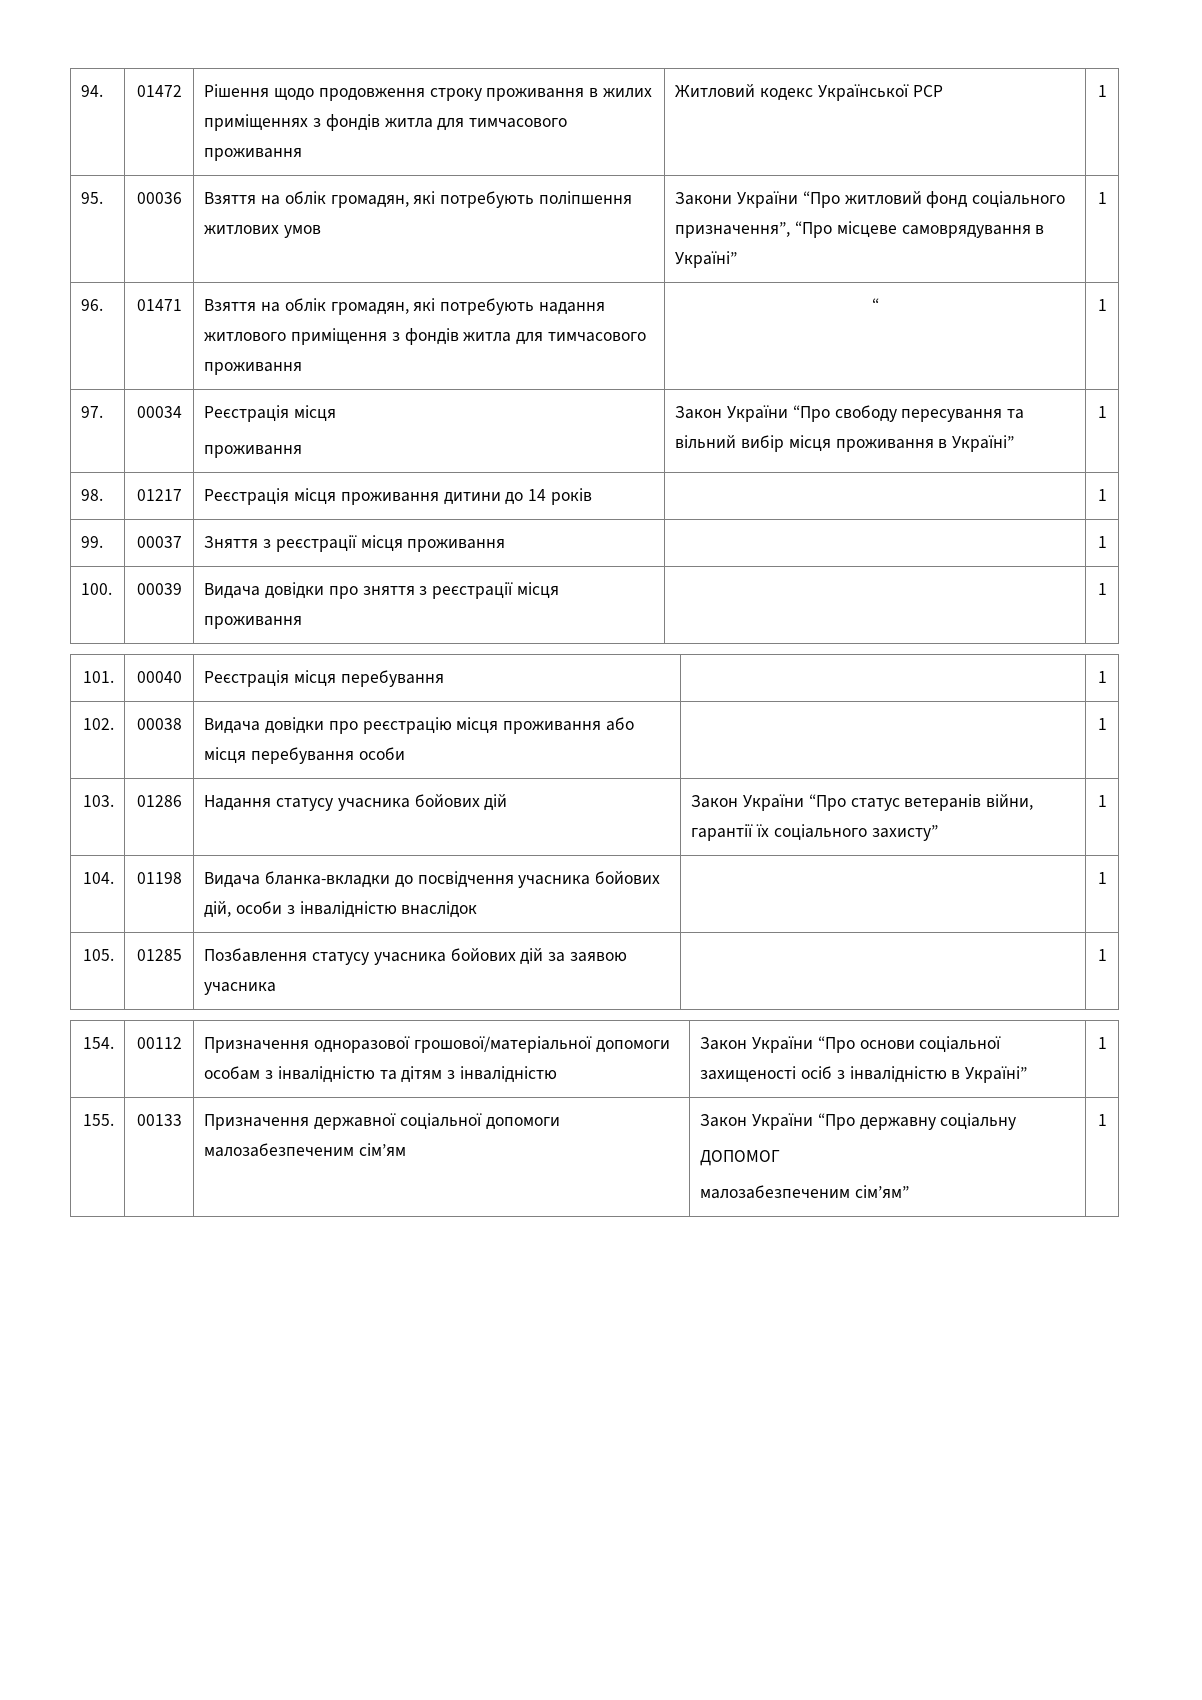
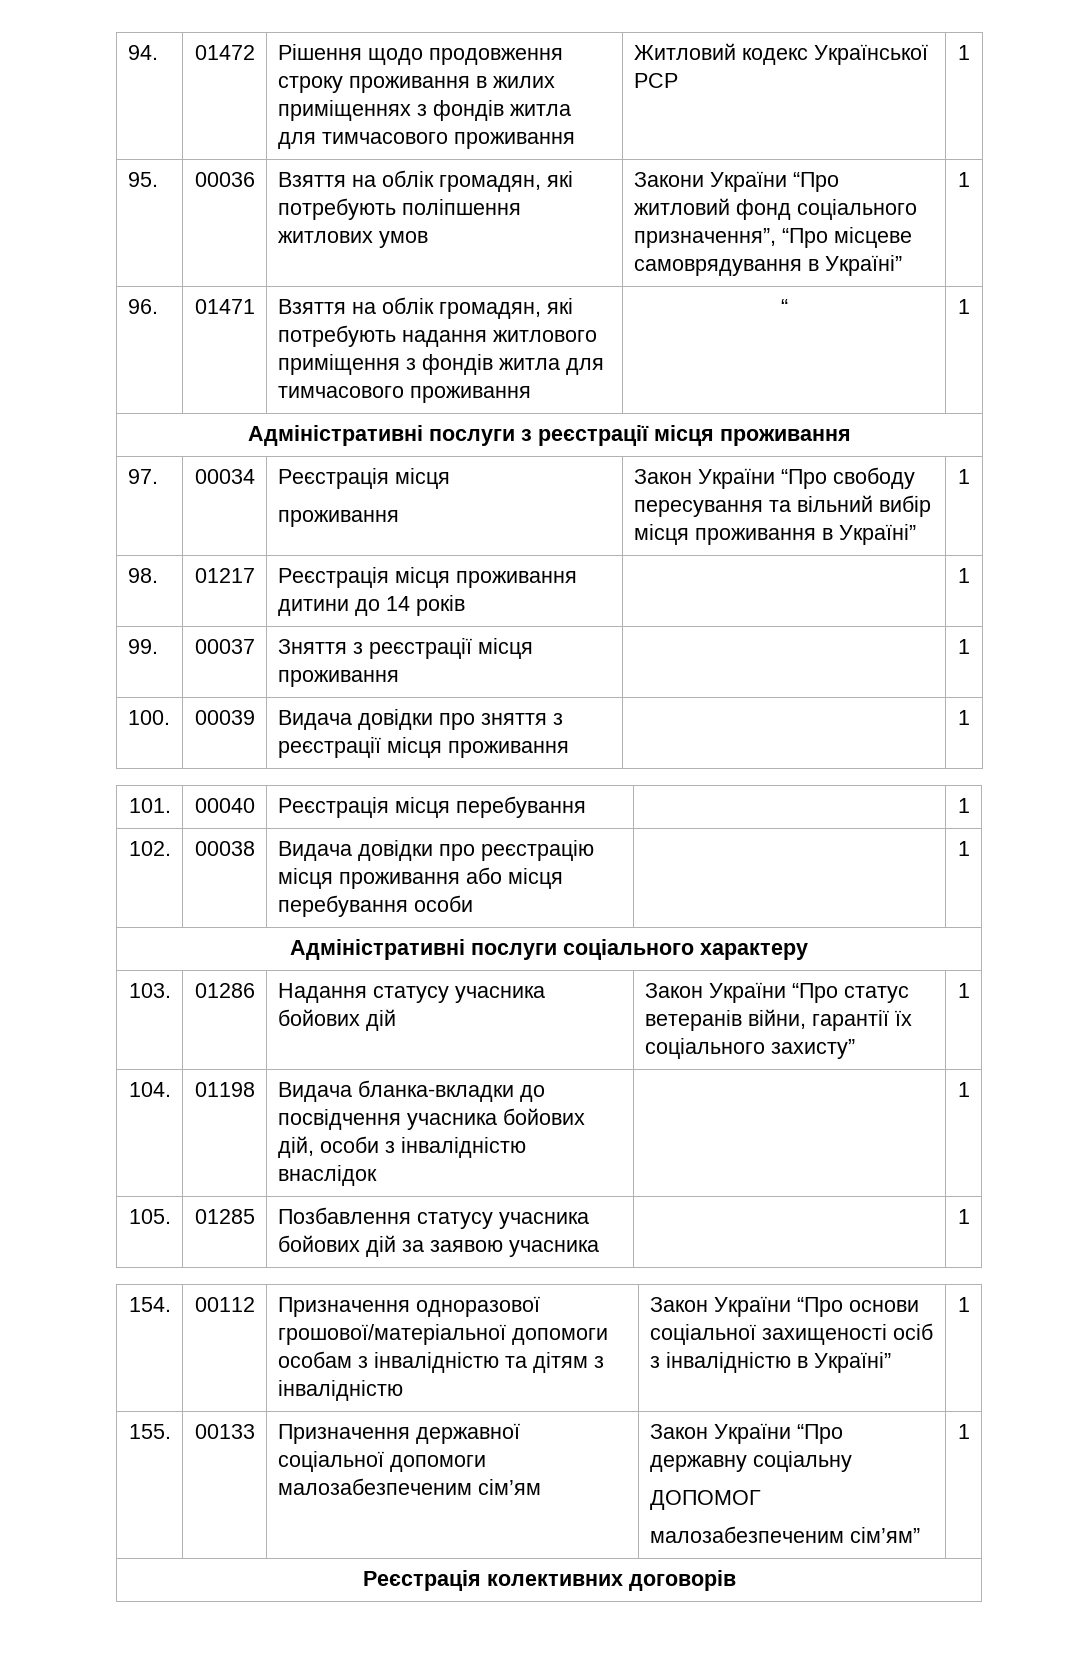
(1107, 305) none -> [248,425,851,446] // Адміністративні послуги з реєстрації місця проживання
(1107, 724) none -> [290,939,808,960] // Адміністративні послуги соціального характеру
(1107, 1120) none -> [362,1570,736,1591] // Реєстрація колективних договорів

